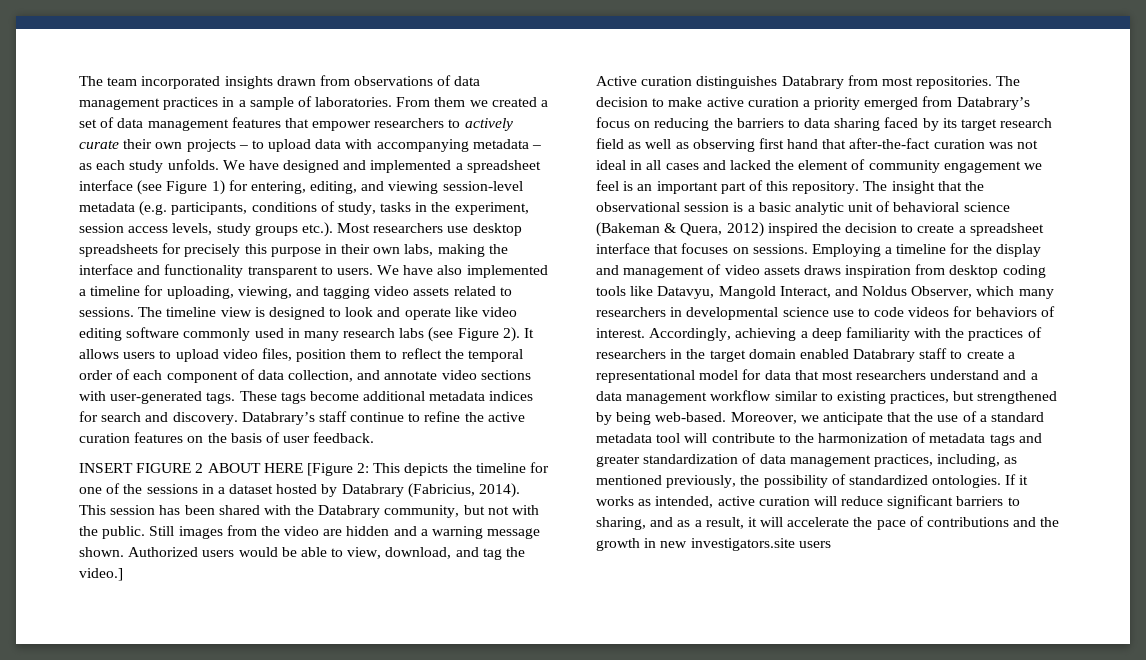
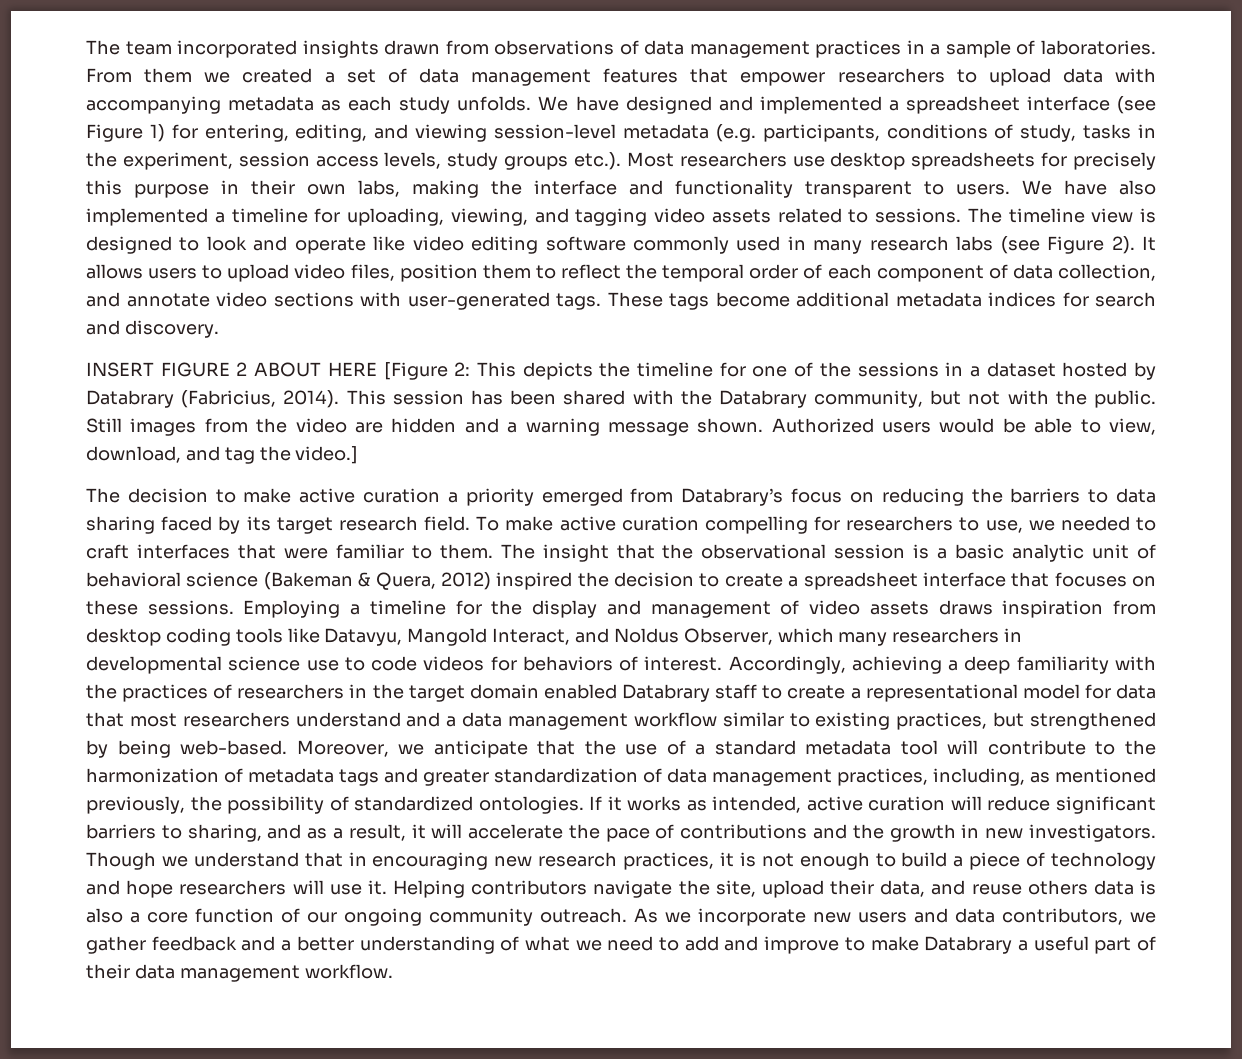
[464,118,513,131] [79,139,264,152] actively curate their own projects – to -> (977, 76) none
[532,145,542,149] – -> (315, 103) none
[241,411,525,425] [79,432,375,443] Databrary’s staff continue to refine the active curation features on the basis of user feedback. -> (219, 329) none
[596,75,993,89] Active curation distinguishes Databrary from most repositories. -> (359, 455) none
[596,138,1039,152] [596,159,1043,173] [596,180,860,194] field as well as observing first hand that after-the-fact curation was not ideal in all cases and lacked the element of community engagement we feel is an important part of this repository. -> [424,516,1156,534] [86,544,493,559] field. To make active curation compelling for researchers to use, we needed to craft interfaces that were familiar to them.
(749, 250) none -> [86,600,138,615] these
[690,538,831,551] investigators.site users -> [1029,824,1156,842] [86,852,1157,870] [86,880,1156,898] [86,908,1156,926] [86,936,1157,954] [86,964,393,982] investigators. Though we understand that in encouraging new research practices, it is not enough to build a piece of technology and hope researchers will use it. Helping contributors navigate the site, upload their data, and reuse others data is also a core function of our ongoing community outreach. As we incorporate new users and data contributors, we gather feedback and a better understanding of what we need to add and improve to make Databrary a useful part of their data management workflow.

